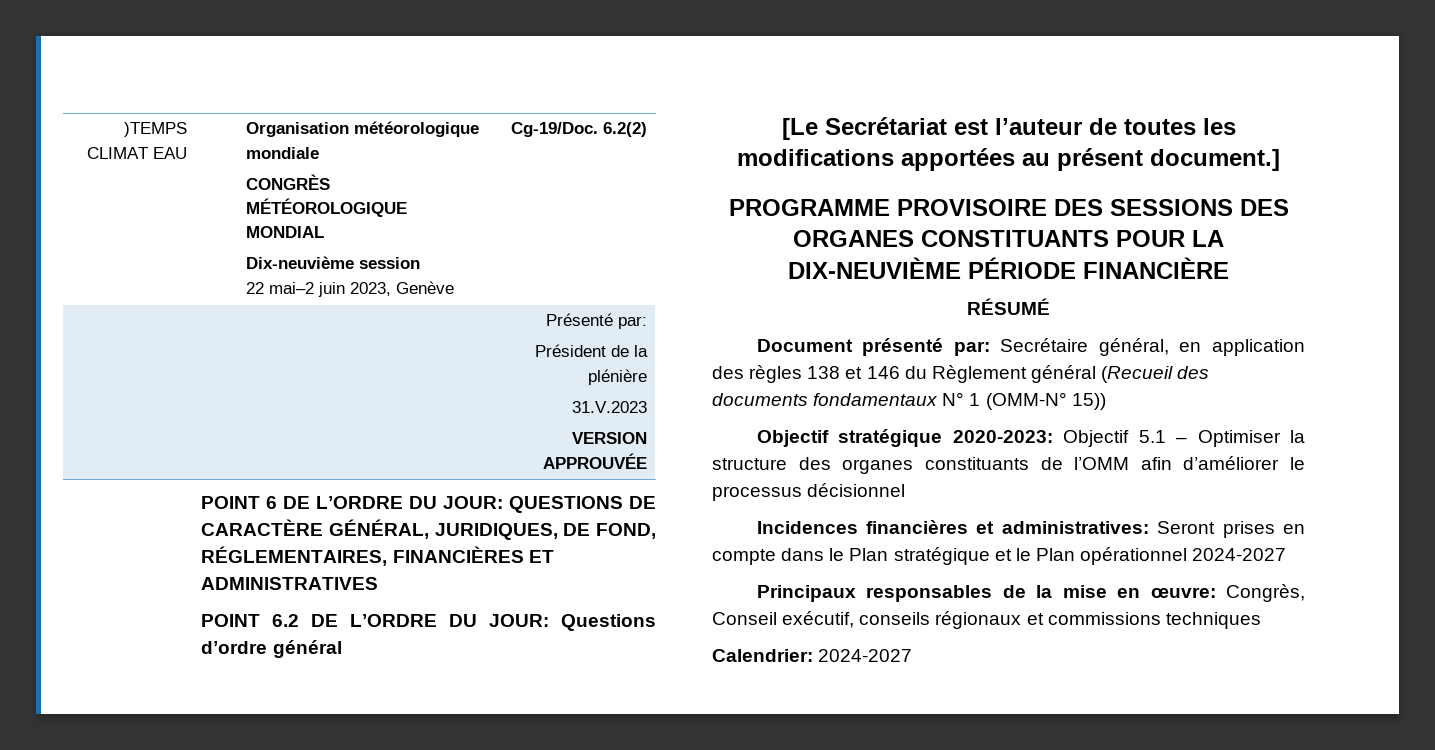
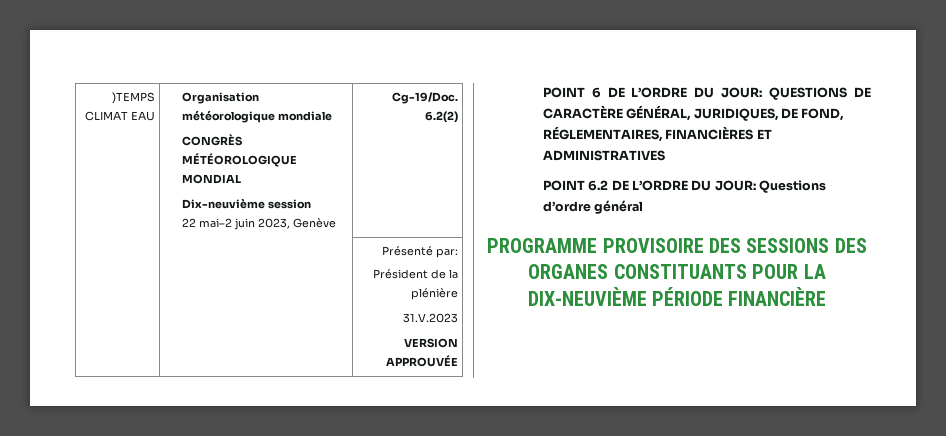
[781,117,1236,140] [737,148,1280,171] // [Le Secrétariat est l’auteur de toutes les modifications apportées au présent document.] -> (644, 207) none
[967,298,1050,315] [756,338,1306,356] [712,365,1210,383] [712,392,1106,410] [756,429,1306,447] [712,456,1305,474] [712,483,906,501] [756,520,1305,538] [712,547,1287,565] [756,584,1306,602] [712,611,1261,629] [712,649,913,662] // RÉSUMÉ // Document présenté par: Secrétaire général, en application des règles 138 et 146 du Règlement général (Recueil des documents fondamentaux N° 1 (OMM-N° 15)) // Objectif stratégique 2020-2023: Objectif 5.1 – Optimiser la structure des organes constituants de l’OMM afin d’améliorer le processus décisionnel // Incidences financières et administratives: Seront prises en compte dans le Plan stratégique et le Plan opérationnel 2024-2027 // Principaux responsables de la mise en œuvre: Congrès, Conseil exécutif, conseils régionaux et commissions techniques // Calendrier: 2024-2027 -> (827, 296) none

